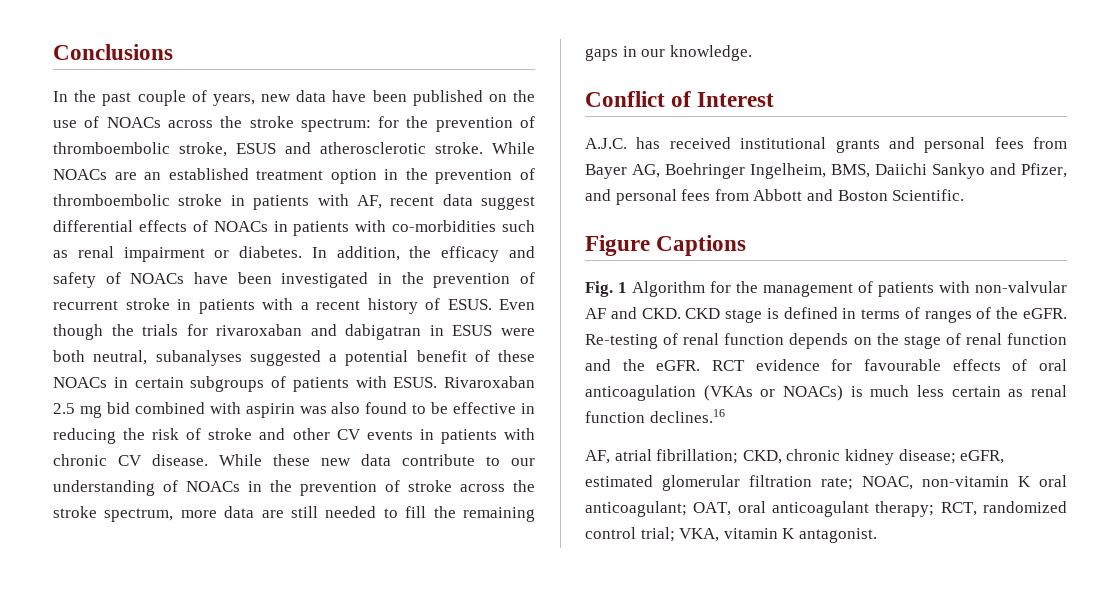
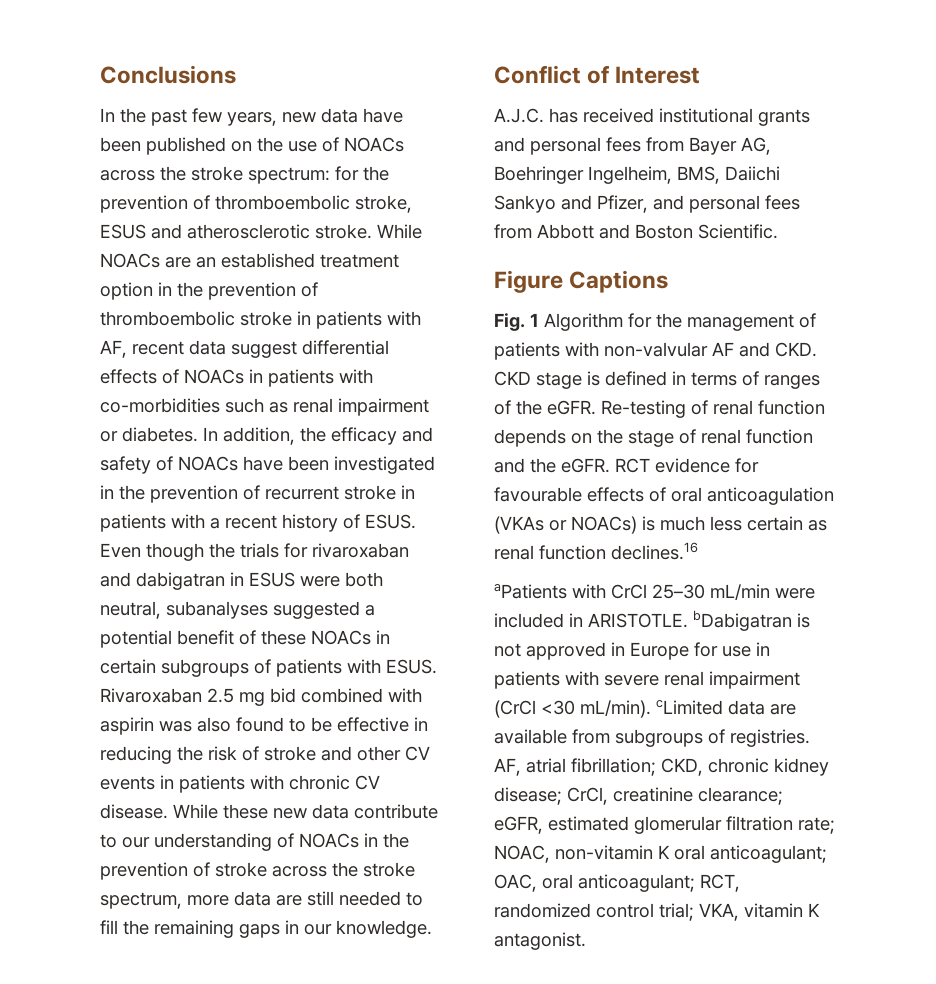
[137,90,207,106] couple of -> [192,108,222,123] few
(725, 416) none -> [494,584,815,600] [494,610,810,631] [494,642,770,660] [494,671,800,689] [494,700,796,718] [494,729,810,747] aPatients with CrCl 25–30 mL/min were included in ARISTOTLE. bDabigatran is not approved in Europe for use in patients with severe renal impairment (CrCl <30 mL/min). cLimited data are available from subgroups of registries.
(956, 456) none -> [567,787,783,805] CrCl, creatinine clearance;
[693,501,935,517] OAT, oral anticoagulant therapy; -> [494,874,695,892] OAC, oral anticoagulant;

